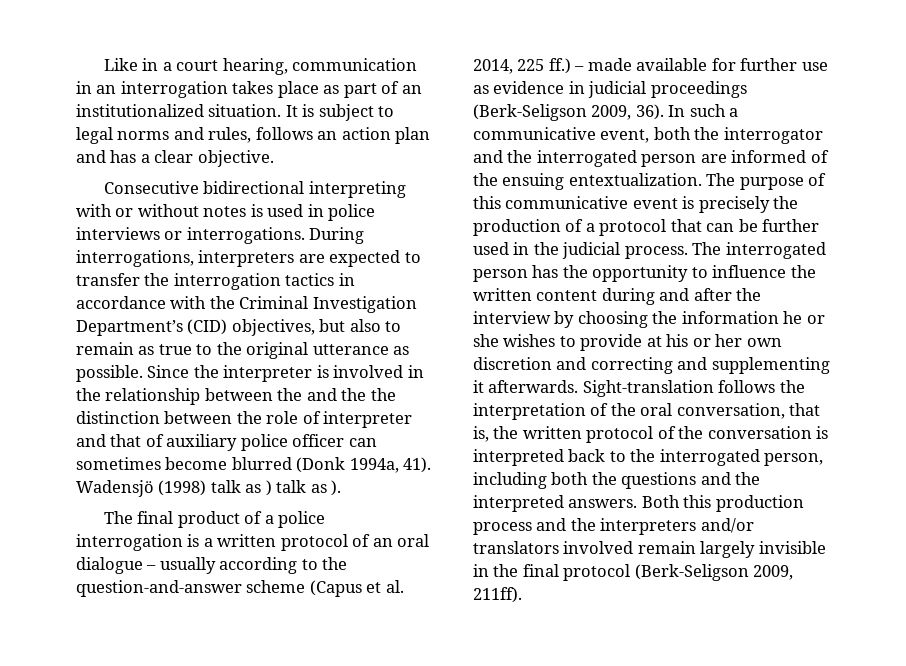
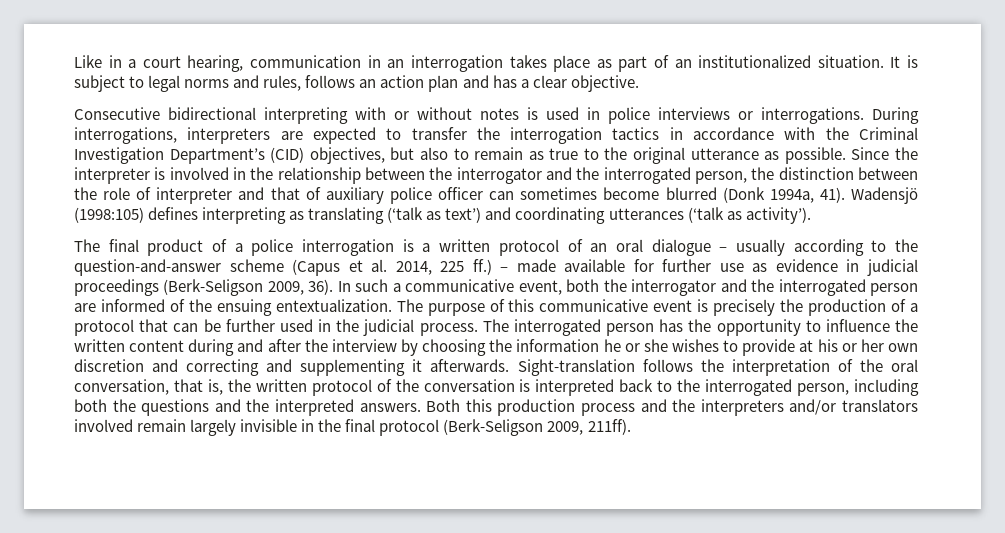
[306,388,367,401] and the -> [456,167,747,184] interrogator and the interrogated person,
[158,480,342,496] (1998) talk as ) talk as ). -> [74,207,811,224] (1998:105) defines interpreting as translating (‘talk as text’) and coordinating utterances (‘talk as activity’).

